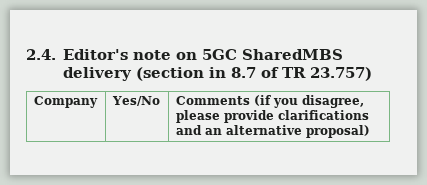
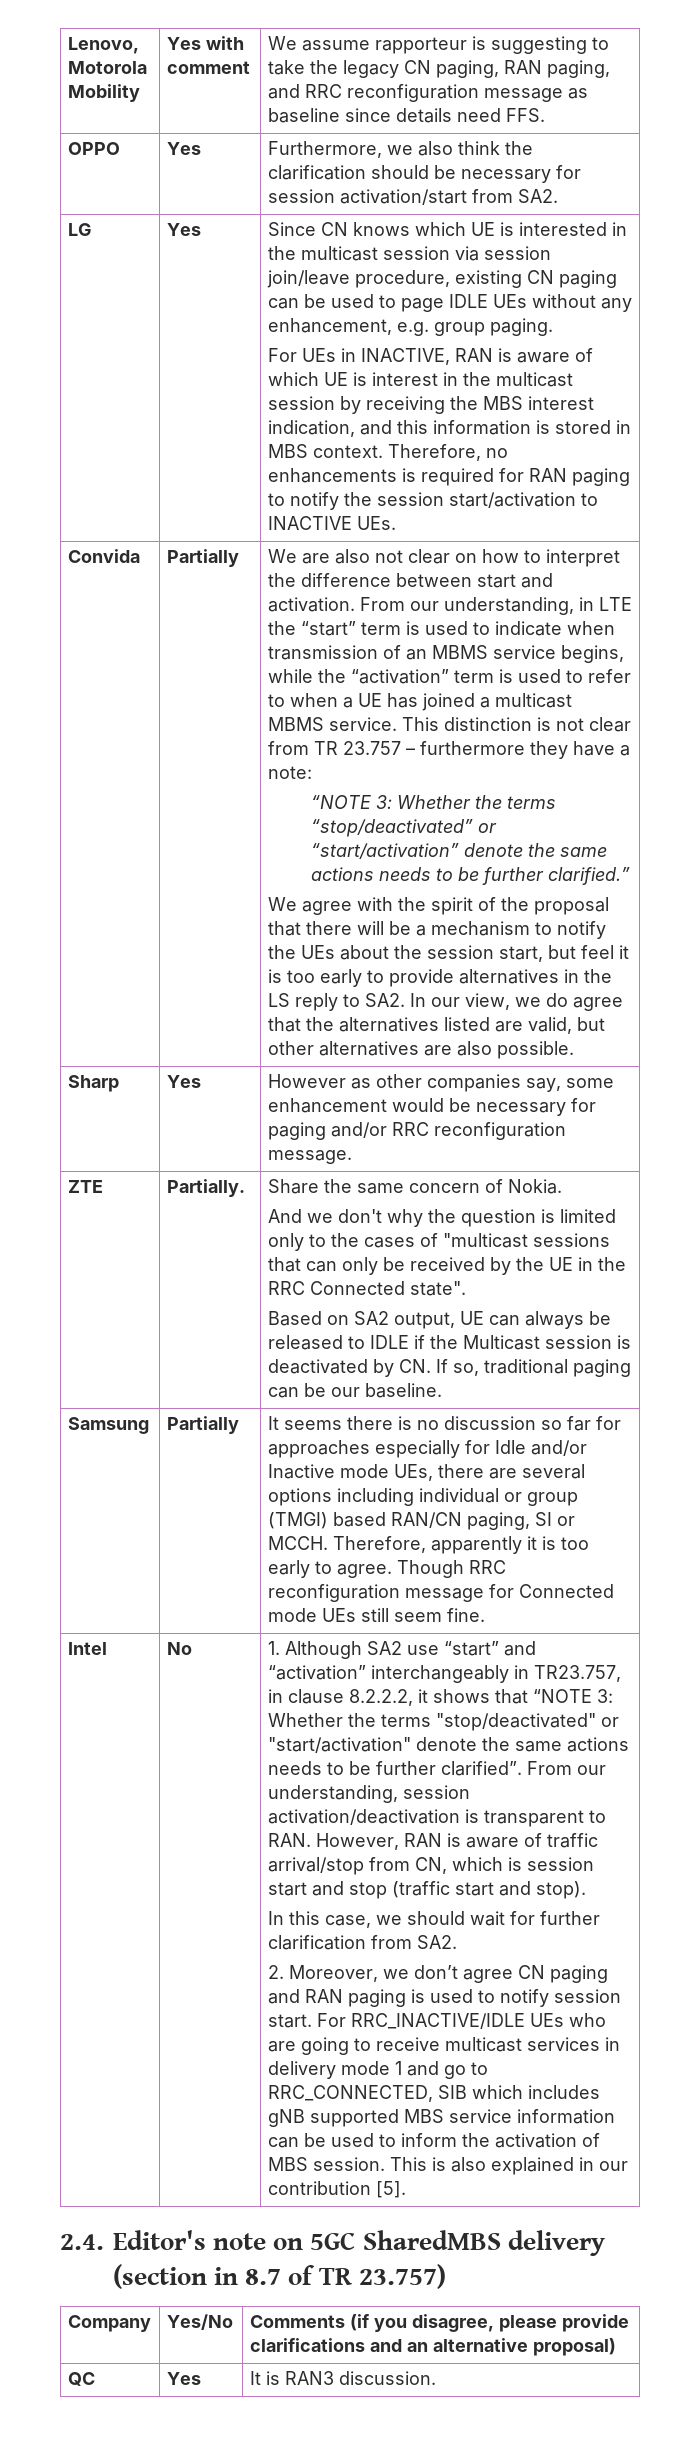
(26, 54) none -> [67,37,139,54] [67,61,147,74] [67,84,140,102] [166,36,244,50] [166,61,250,74] [267,36,609,54] [267,60,610,78] [267,84,588,102] [267,108,545,123] [67,142,120,155] [166,142,201,155] [267,141,533,158] [267,165,581,183] [267,189,558,205] [67,223,92,236] [166,223,201,236] [267,222,627,236] [267,246,551,261] [266,270,617,288] [267,294,632,312] [267,318,553,336] [267,348,593,365] [267,372,573,387] [267,396,594,414] [267,420,631,437] [267,444,508,461] [267,468,630,486] [267,492,598,510] [267,516,396,530] [67,549,140,563] [166,549,239,567] [267,549,620,567] [267,573,553,588] [267,597,632,615] [267,621,615,636] [267,645,624,663] [267,669,631,684] [267,693,572,711] [267,717,631,732] [267,741,630,759] [267,766,312,779] [310,795,556,809] [310,819,497,837] [310,843,607,859] [310,867,630,885] [267,897,609,915] [267,921,606,939] [267,945,629,962] [267,969,612,987] [267,993,623,1011] [267,1017,605,1034] [267,1041,574,1059] [67,1075,119,1092] [166,1075,201,1088] [267,1074,614,1092] [267,1098,596,1116] [267,1122,566,1140] [267,1150,352,1164] [67,1180,103,1193] [166,1179,245,1197] [267,1179,562,1194] [267,1209,616,1227] [267,1233,610,1251] [267,1257,626,1275] [267,1281,466,1296] [267,1311,611,1329] [267,1335,631,1350] [267,1359,631,1377] [267,1383,442,1398] [67,1417,149,1434] [166,1416,239,1434] [267,1416,621,1431] [267,1440,587,1458] [267,1464,585,1481] [267,1488,578,1506] [267,1512,575,1530] [267,1536,589,1554] [267,1560,506,1578] [267,1584,614,1602] [267,1608,485,1622] [67,1642,107,1655] [166,1642,192,1655] [267,1641,536,1659] [267,1665,621,1683] [267,1689,613,1706] [267,1713,619,1731] [267,1737,629,1753] [267,1761,606,1776] [267,1785,470,1803] [267,1809,606,1827] [267,1833,598,1850] [267,1857,594,1875] [267,1881,586,1899] [267,1911,600,1928] [267,1935,457,1950] [267,1965,608,1983] [267,1989,621,2007] [267,2013,606,2029] [267,2037,620,2055] [267,2061,488,2079] [267,2085,600,2102] [267,2109,615,2127] [267,2133,600,2148] [267,2157,628,2175] [267,2181,406,2198] Lenovo, Motorola Mobility | Yes with comment | We assume rapporteur is suggesting to take the legacy CN paging, RAN paging, and RRC reconfiguration message as baseline since details need FFS. // OPPO | Yes | Furthermore, we also think the clarification should be necessary for session activation/start from SA2. // LG | Yes | Since CN knows which UE is interested in the multicast session via session join/leave procedure, existing CN paging can be used to page IDLE UEs without any enhancement, e.g. group paging. // For UEs in INACTIVE, RAN is aware of which UE is interest in the multicast session by receiving the MBS interest indication, and this information is stored in MBS context. Therefore, no enhancements is required for RAN paging to notify the session start/activation to INACTIVE UEs. // Convida | Partially | We are also not clear on how to interpret the difference between start and activation. From our understanding, in LTE the “start” term is used to indicate when transmission of an MBMS service begins, while the “activation” term is used to refer to when a UE has joined a multicast MBMS service. This distinction is not clear from TR 23.757 – furthermore they have a note: // “NOTE 3: Whether the terms “stop/deactivated” or “start/activation” denote the same actions needs to be further clarified.” // We agree with the spirit of the proposal that there will be a mechanism to notify the UEs about the session start, but feel it is too early to provide alternatives in the LS reply to SA2. In our view, we do agree that the alternatives listed are valid, but other alternatives are also possible. // Sharp | Yes | However as other companies say, some enhancement would be necessary for paging and/or RRC reconfiguration message. // ZTE | Partially. | Share the same concern of Nokia. // And we don't why the question is limited only to the cases of "multicast sessions that can only be received by the UE in the RRC Connected state". // Based on SA2 output, UE can always be released to IDLE if the Multicast session is deactivated by CN. If so, traditional paging can be our baseline. // Samsung | Partially | It seems there is no discussion so far for approaches especially for Idle and/or Inactive mode UEs, there are several options including individual or group (TMGI) based RAN/CN paging, SI or MCCH. Therefore, apparently it is too early to agree. Though RRC reconfiguration message for Connected mode UEs still seem fine. // Intel | No | 1. Although SA2 use “start” and “activation” interchangeably in TR23.757, in clause 8.2.2.2, it shows that “NOTE 3: Whether the terms "stop/deactivated" or "start/activation" denote the same actions needs to be further clarified”. From our understanding, session activation/deactivation is transparent to RAN. However, RAN is aware of traffic arrival/stop from CN, which is session start and stop (traffic start and stop). // In this case, we should wait for further clarification from SA2. // 2. Moreover, we don’t agree CN paging and RAN paging is used to notify session start. For RRC_INACTIVE/IDLE UEs who are going to receive multicast services in delivery mode 1 and go to RRC_CONNECTED, SIB which includes gNB supported MBS service information can be used to inform the activation of MBS session. This is also explained in our contribution [5]. //
(370, 131) none -> [67,2372,95,2386] [166,2372,201,2385] [249,2371,436,2385] // QC | Yes | It is RAN3 discussion.

